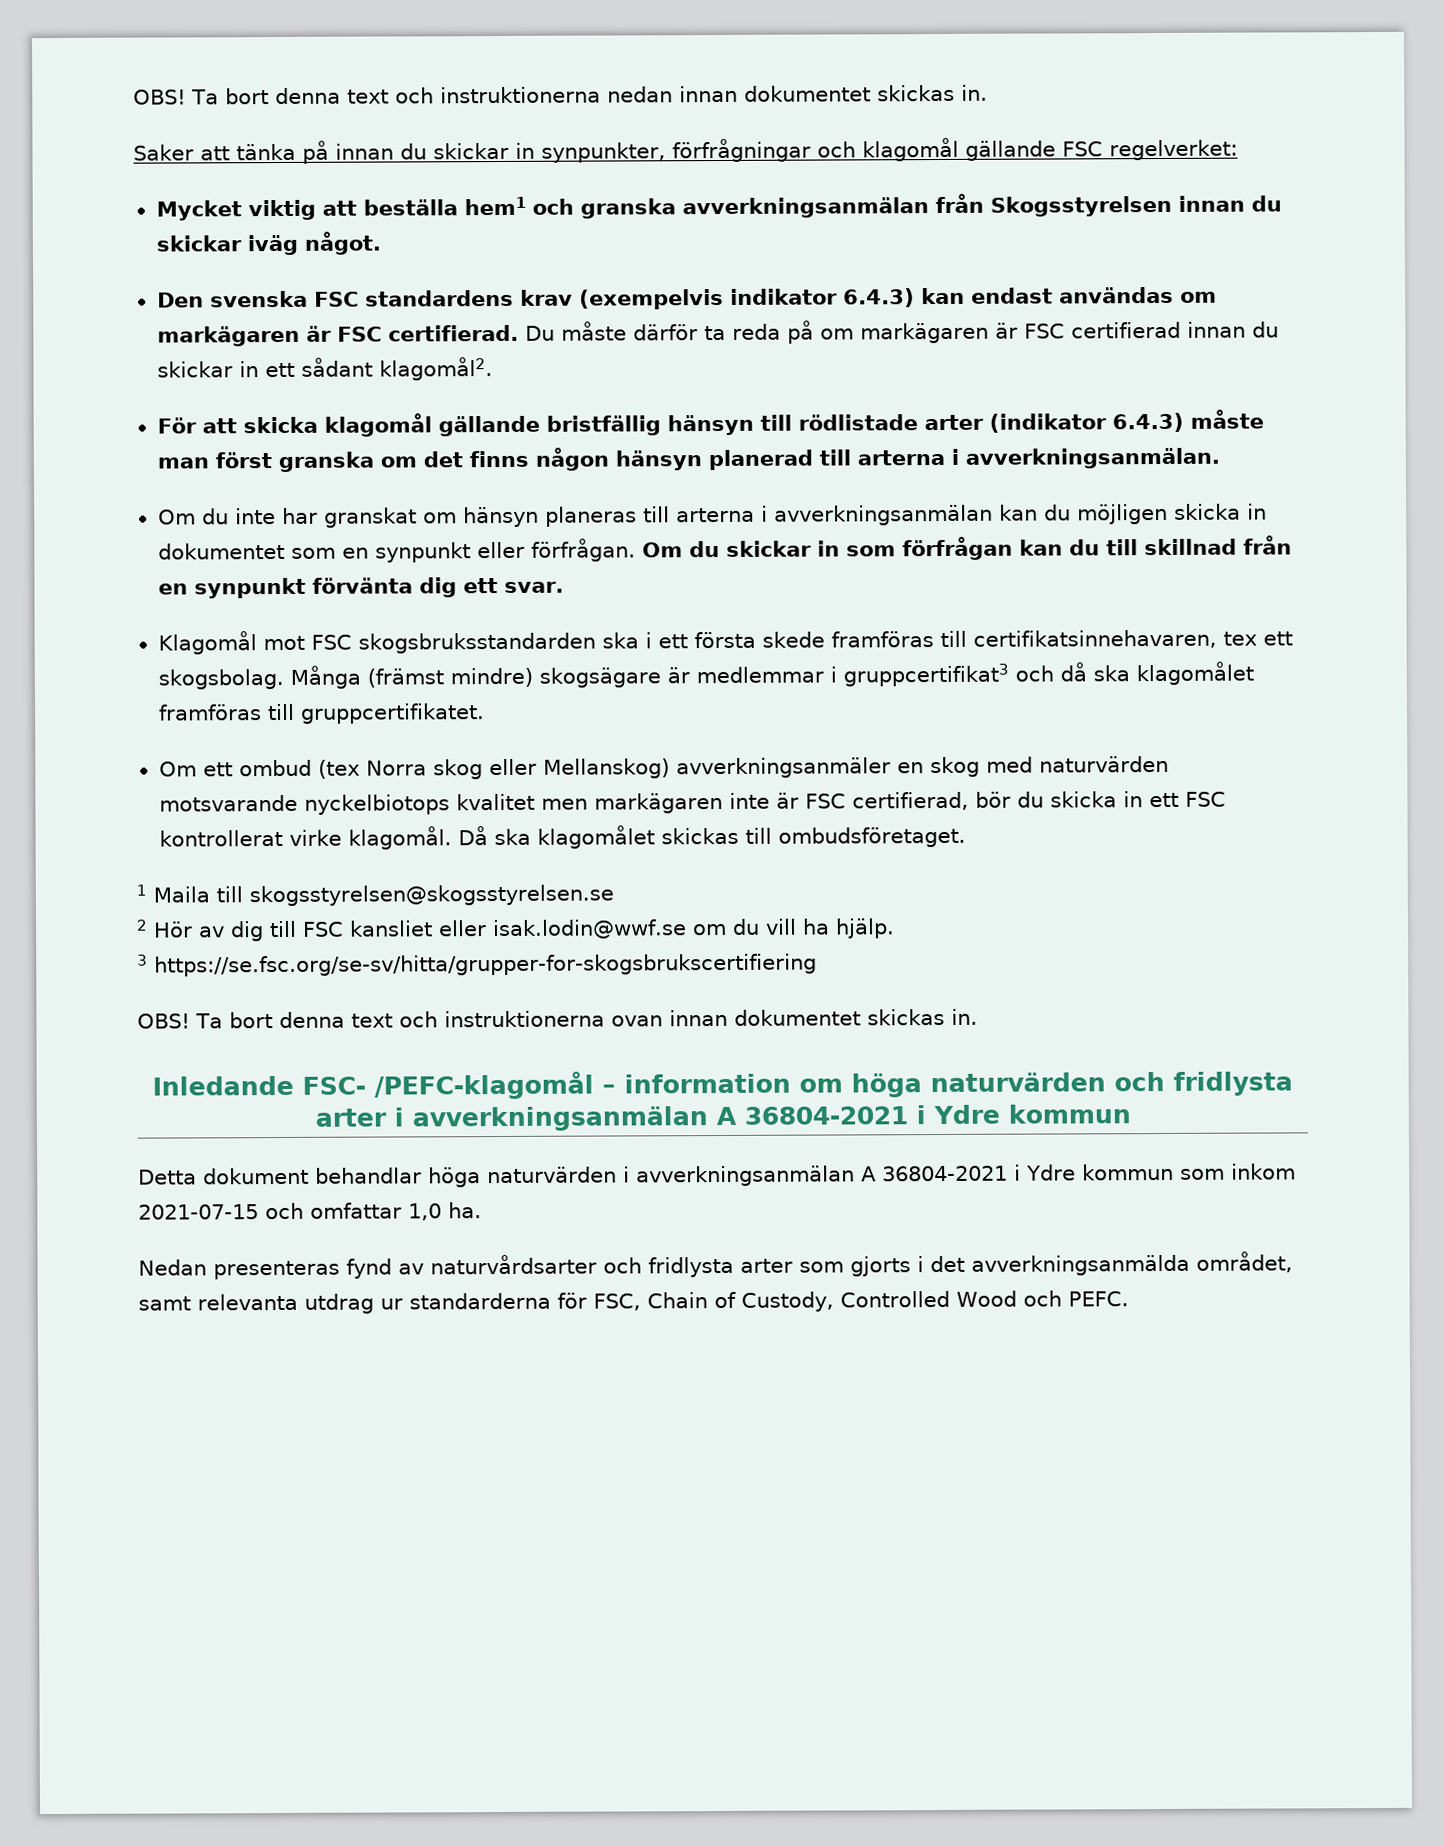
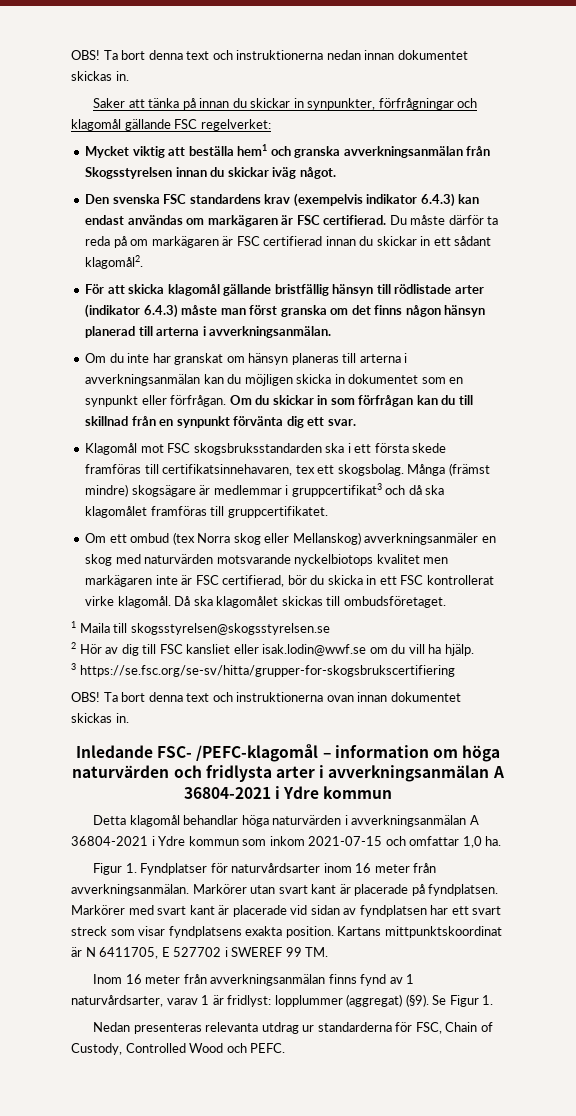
[203,1167,309,1185] dokument -> [129,815,180,827] klagomål
[138,1251,1293,1280] [138,1296,191,1311] Nedan presenteras fynd av naturvårdsarter och fridlysta arter som gjorts i det avverkningsanmälda området, samt -> [93,863,437,875] [71,884,499,896] [71,905,502,917] [71,926,502,938] [71,947,329,959] [93,974,415,986] [71,994,494,1007] [93,1022,202,1034] Figur 1. Fyndplatser för naturvårdsarter inom 16 meter från avverkningsanmälan. Markörer utan svart kant är placerade på fyndplatsen. Markörer med svart kant är placerade vid sidan av fyndplatsen har ett svart streck som visar fyndplatsens exakta position. Kartans mittpunktskoordinat är N 6411705, E 527702 i SWEREF 99 TM. // Inom 16 meter från avverkningsanmälan finns fynd av 1 naturvårdsarter, varav 1 är fridlyst: lopplummer (aggregat) (§9). Se Figur 1. // Nedan presenteras

